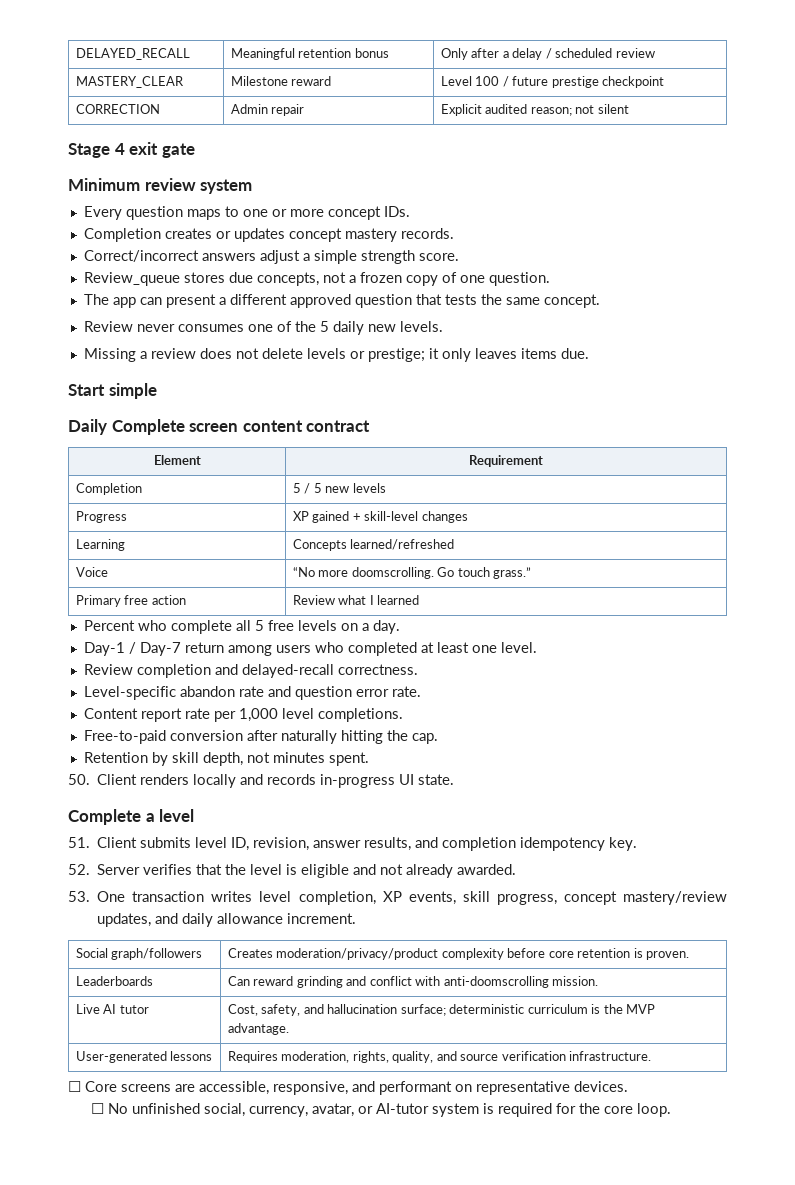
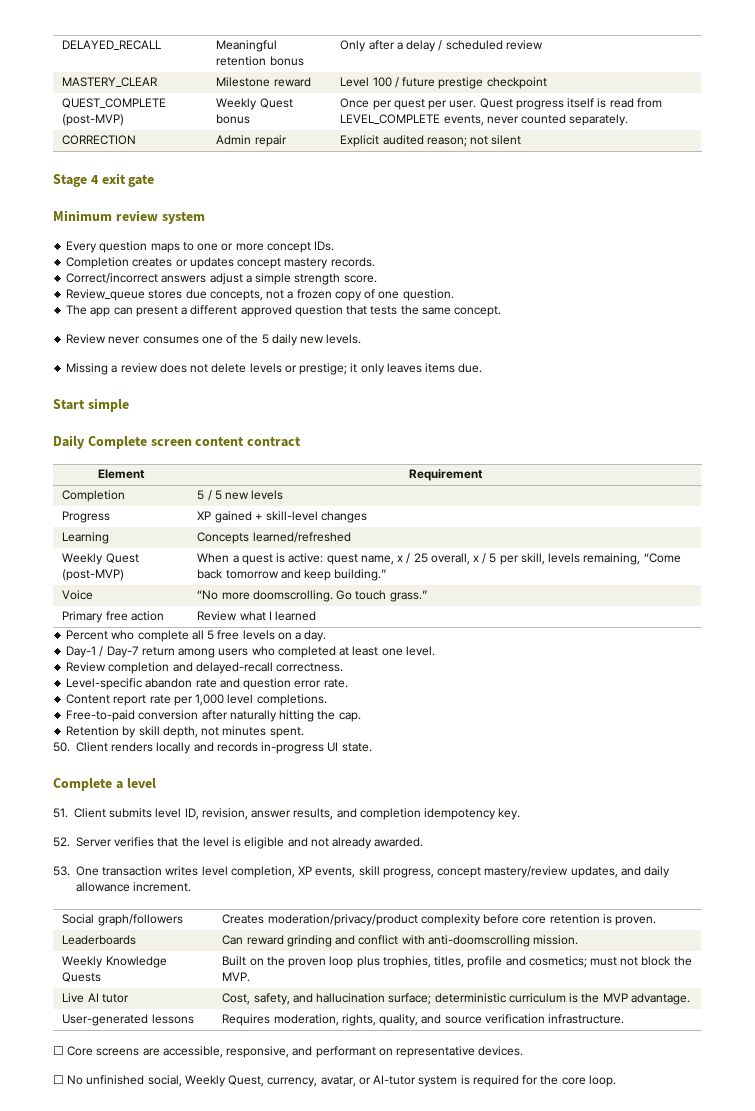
(665, 82) none -> [62,98,167,108] [62,114,125,126] [216,98,293,110] [216,114,251,124] [340,98,662,110] [340,114,629,126] // QUEST_COMPLETE (post-MVP) | Weekly Quest bonus | Once per quest per user. Quest progress itself is read from LEVEL_COMPLETE events, never counted separately.
(455, 544) none -> [62,553,139,565] [62,569,125,581] [197,553,681,565] [197,569,387,581] // Weekly Quest (post-MVP) | When a quest is active: quest name, x / 25 overall, x / 5 per skill, levels remaining, “Come back tomorrow and keep building.”
(599, 981) none -> [62,956,167,968] [62,972,102,982] [222,956,692,968] [222,972,251,982] // Weekly Knowledge Quests | Built on the proven loop plus trophies, titles, profile and cosmetics; must not block the MVP.
(245, 1110) none -> [184,1075,265,1087] Weekly Quest,

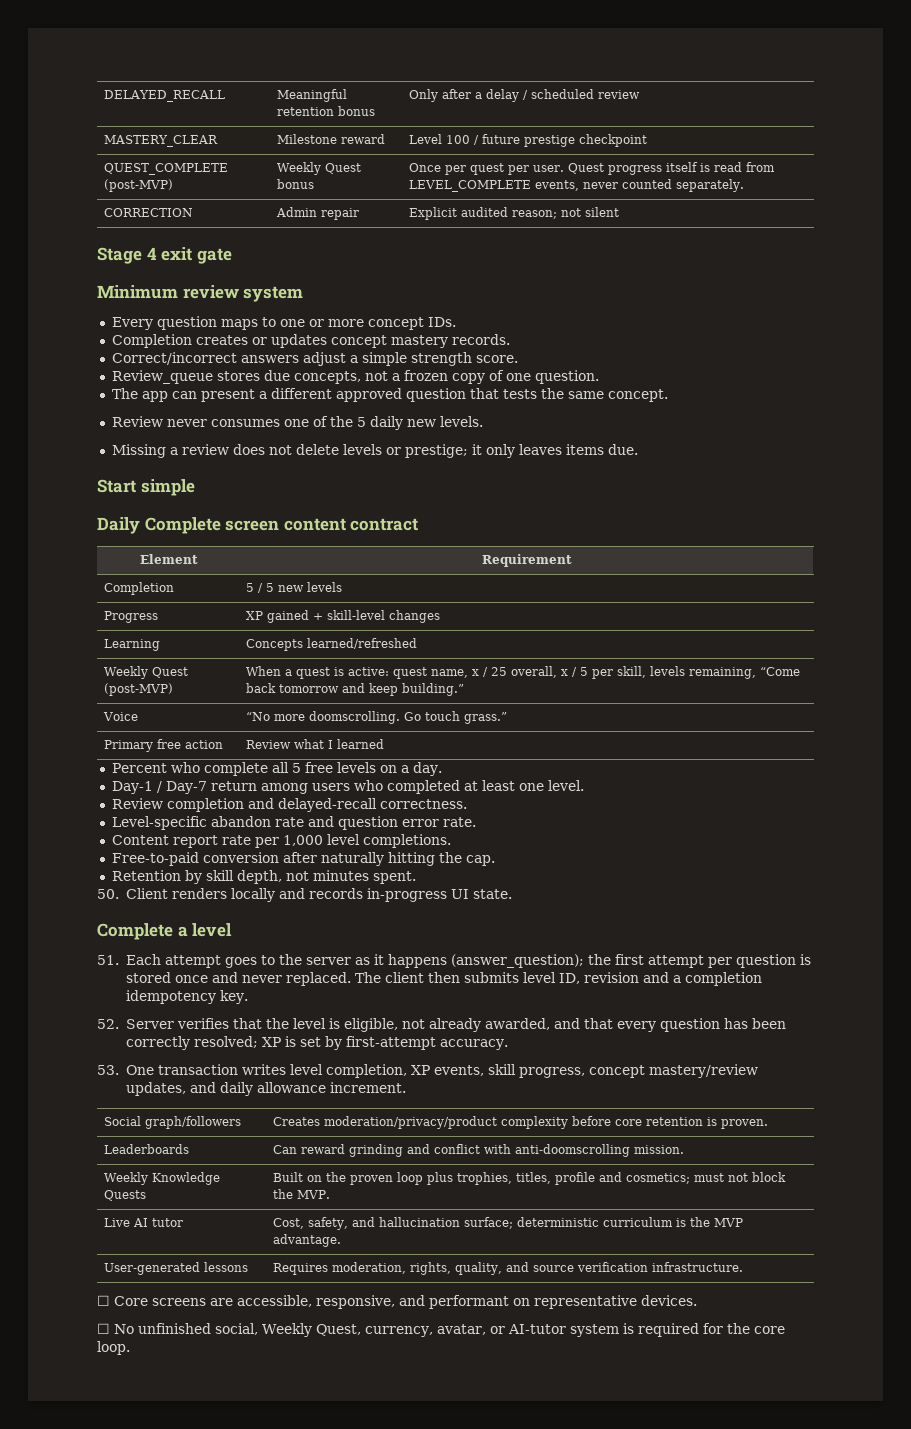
[74,808,357,820] Client submits level ID, revision, answer results, and -> [125,954,811,968] [125,972,681,986] Each attempt goes to the server as it happens (answer_question); the first attempt per question is stored once and never replaced. The client then submits level ID, revision and a
[244,837,424,849] eligible and not already awarded. -> [343,1018,786,1032] [125,1036,508,1050] eligible, not already awarded, and that every question has been correctly resolved; XP is set by first-attempt accuracy.

